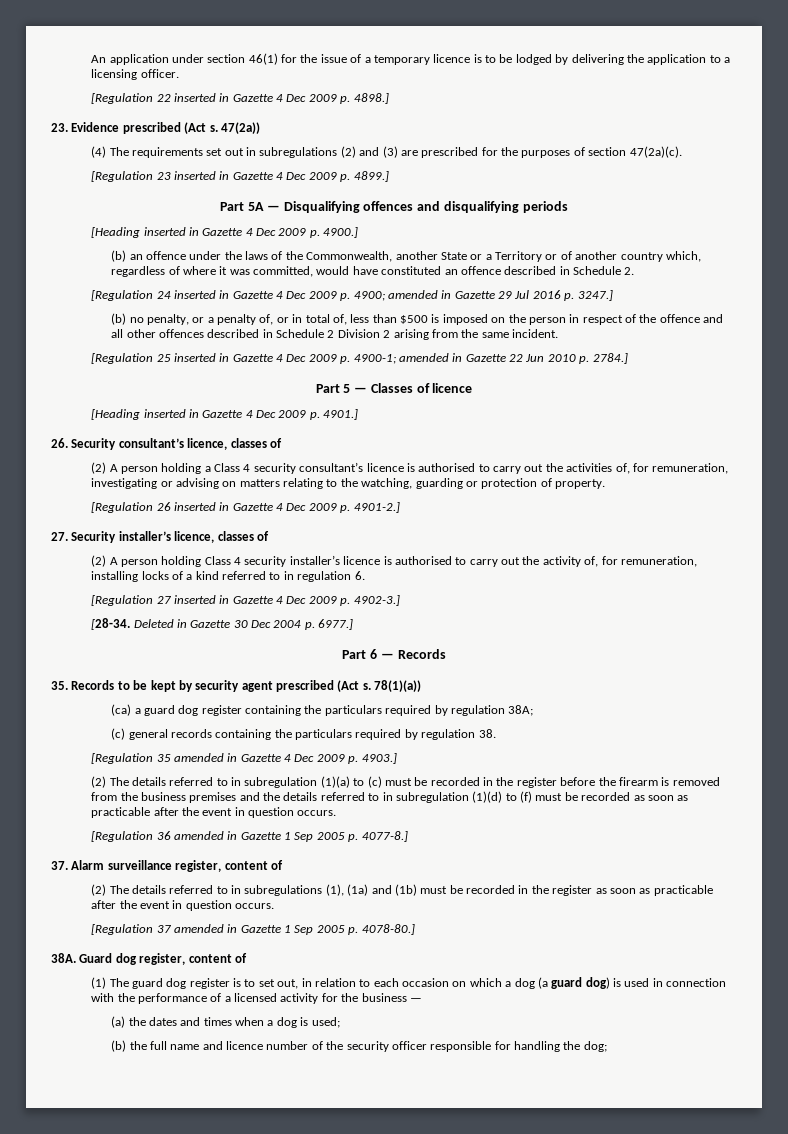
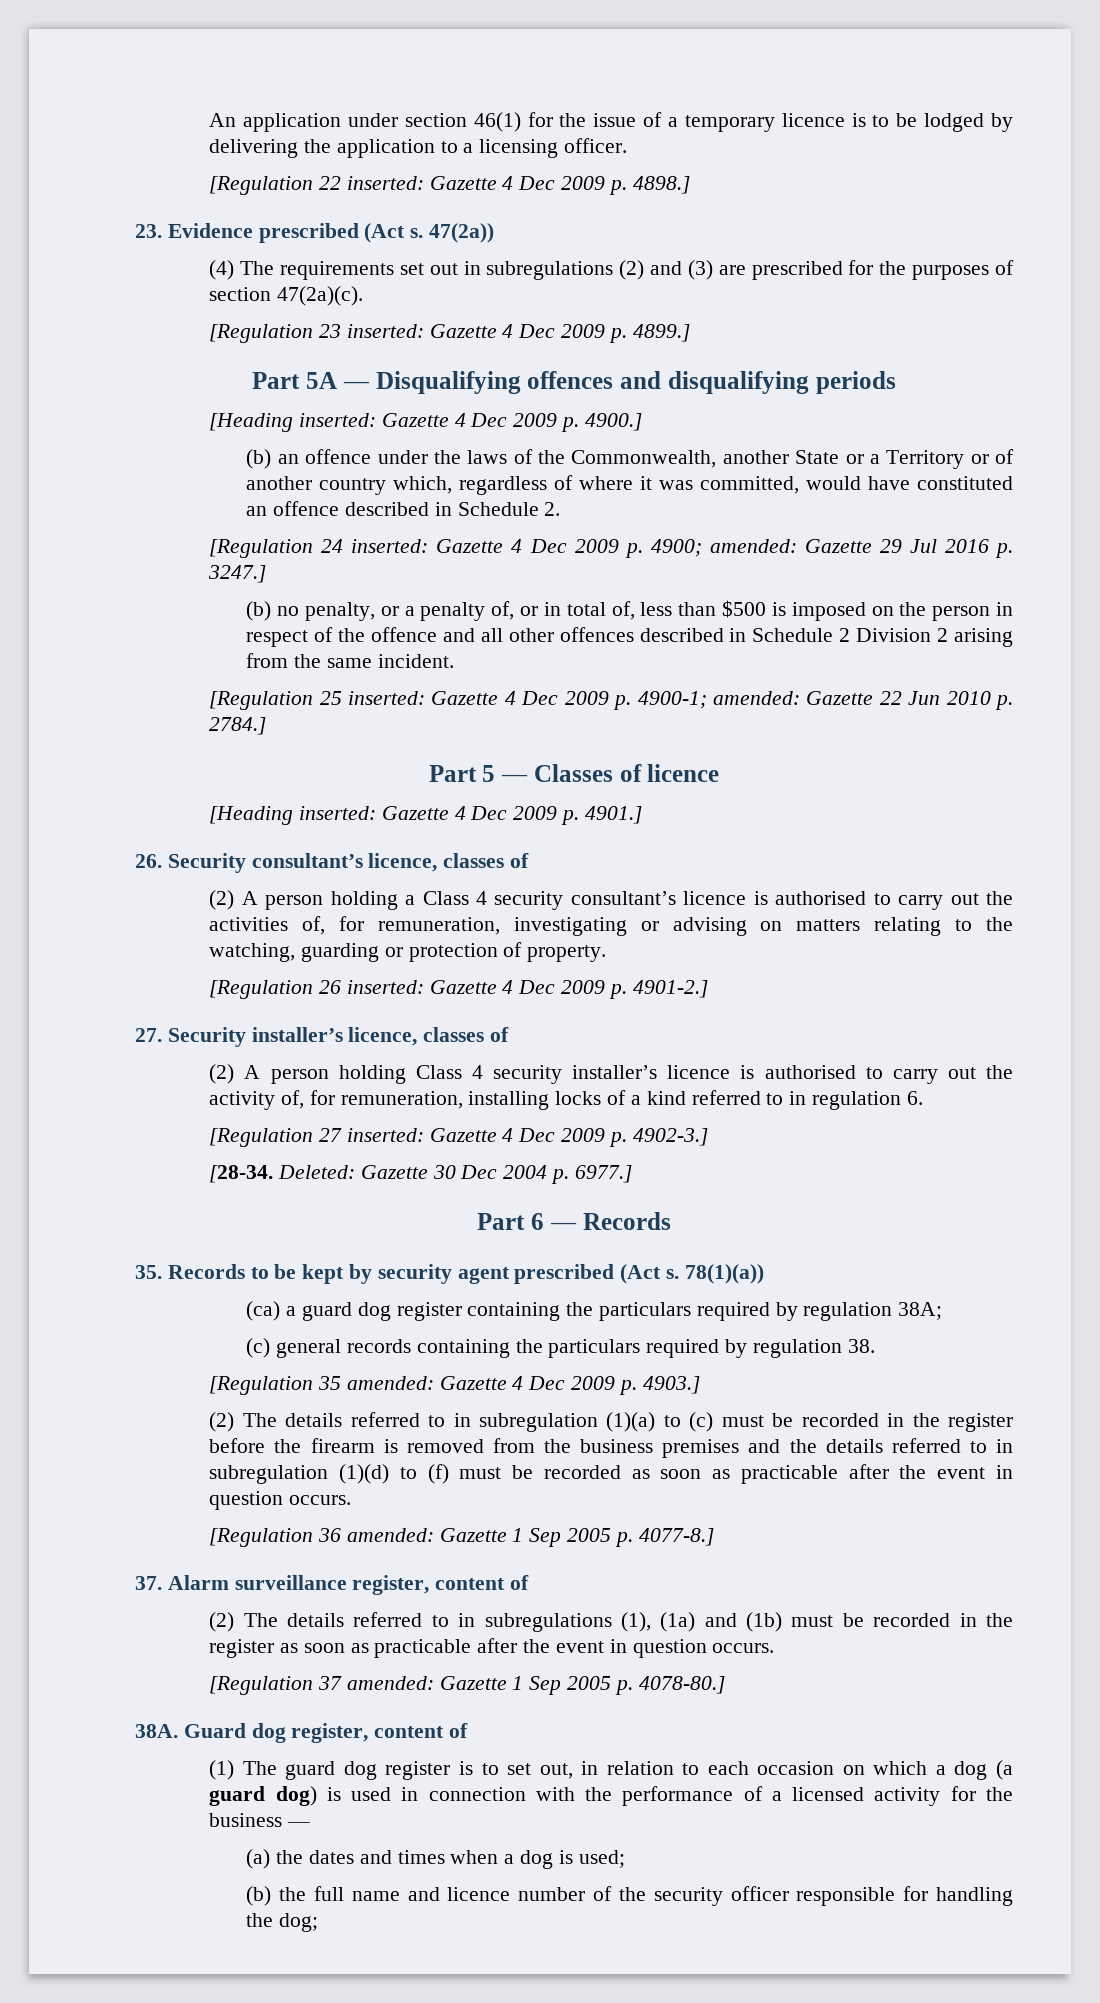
[173,93,230,102] inserted in -> [346,176,424,190] inserted:
[173,171,230,180] inserted in -> [346,324,424,338] inserted:
[143,227,199,236] inserted in -> [299,413,377,427] inserted:
[173,290,230,299] inserted in -> [351,539,429,553] inserted:
[387,290,452,299] amended in -> [709,539,797,553] amended:
[173,353,230,362] inserted in -> [348,691,426,705] inserted:
[398,353,463,362] amended in -> [712,691,800,705] amended:
[143,409,199,418] inserted in -> [299,806,377,820] inserted:
[173,502,230,511] inserted in -> [346,980,424,994] inserted:
[173,595,230,604] inserted in -> [346,1128,424,1142] inserted:
[133,619,187,628] Deleted in -> [278,1165,356,1179] Deleted:
[173,753,238,762] amended in -> [346,1376,434,1390] amended:
[173,831,238,840] amended in -> [346,1528,434,1542] amended:
[173,924,238,933] amended in -> [346,1676,434,1690] amended:

